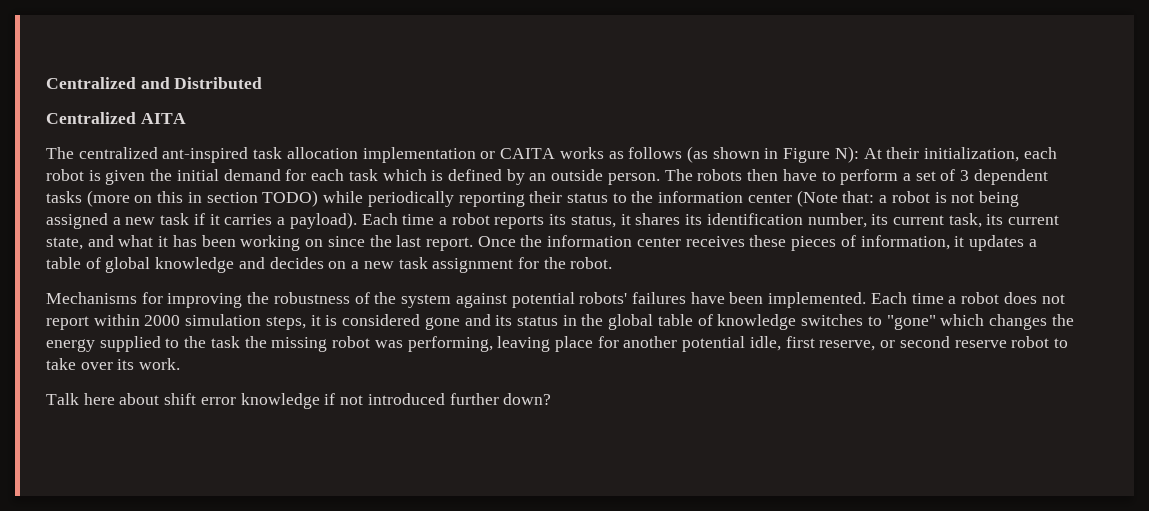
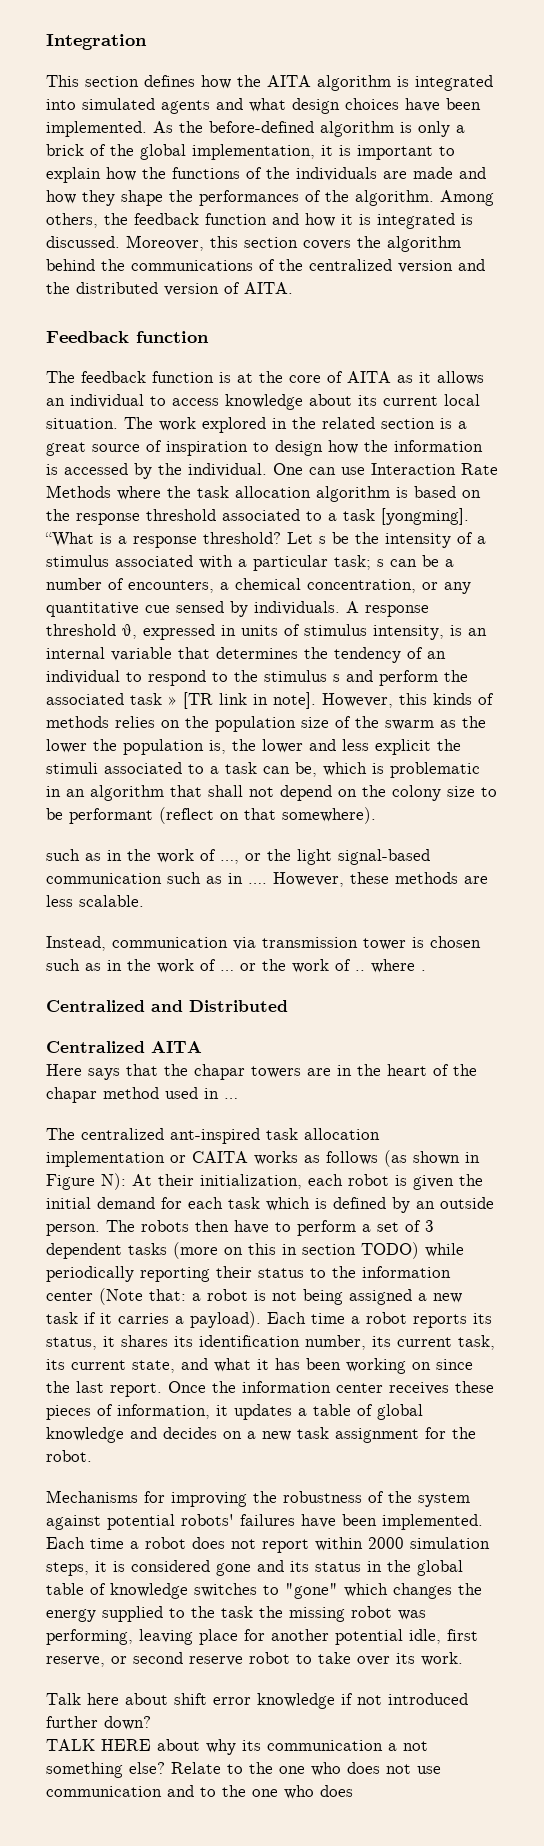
(46, 83) none -> [46,34,147,50] [46,75,493,91] [46,98,481,114] [46,121,465,137] [46,144,455,160] [46,167,486,183] [46,190,494,206] [46,213,473,229] [46,235,461,252] [46,259,485,273] [46,282,293,296] [46,331,209,343] [46,371,484,385] [46,394,480,410] [46,417,467,433] [46,440,483,456] [46,463,498,479] [46,485,481,502] [46,508,469,525] [45,532,486,548] [46,555,454,571] [46,578,471,594] [46,601,429,617] [46,624,487,640] [46,647,446,663] [46,670,468,686] [46,692,494,709] [46,716,486,732] [46,739,461,755] [46,762,480,778] [46,785,497,801] [46,807,376,824] [46,849,430,865] [46,872,488,887] [46,895,144,907] [46,936,481,951] [46,959,426,973] Integration // This section defines how the AITA algorithm is integrated into simulated agents and what design choices have been implemented. As the before-defined algorithm is only a brick of the global implementation, it is important to explain how the functions of the individuals are made and how they shape the performances of the algorithm. Among others, the feedback function and how it is integrated is discussed. Moreover, this section covers the algorithm behind the communications of the centralized version and the distributed version of AITA. // Feedback function // The feedback function is at the core of AITA as it allows an individual to access knowledge about its current local situation. The work explored in the related section is a great source of inspiration to design how the information is accessed by the individual. One can use Interaction Rate Methods where the task allocation algorithm is based on the response threshold associated to a task [yongming]. “What is a response threshold? Let s be the intensity of a stimulus associated with a particular task; s can be a number of encounters, a chemical concentration, or any quantitative cue sensed by individuals. A response threshold θ, expressed in units of stimulus intensity, is an internal variable that determines the tendency of an individual to respond to the stimulus s and perform the associated task » [TR link in note]. However, this kinds of methods relies on the population size of the swarm as the lower the population is, the lower and less explicit the stimuli associated to a task can be, which is problematic in an algorithm that shall not depend on the colony size to be performant (reflect on that somewhere). // such as in the work of …, or the light signal-based communication such as in …. However, these methods are less scalable. // Instead, communication via transmission tower is chosen such as in the work of … or the work of .. where . //
(186, 118) none -> [46,1064,477,1080] [46,1087,238,1103] // Here says that the chapar towers are in the heart of the chapar method used in …
(552, 399) none -> [46,1739,428,1755] [46,1762,441,1778] [46,1785,353,1799] // TALK HERE about why its communication a not something else? Relate to the one who does not use communication and to the one who does

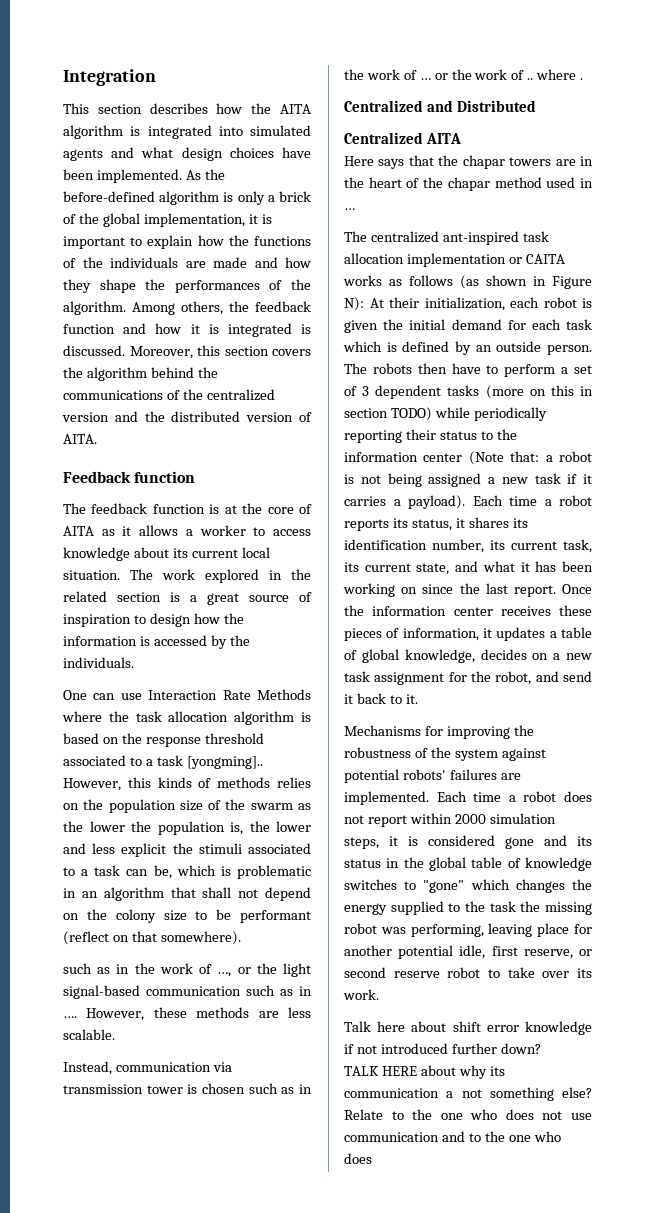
[144,75,195,87] defines -> [149,103,208,114] describes
[46,394,144,408] an individual -> [185,525,246,536] a worker
[188,463,267,477] individual. -> [63,657,134,668] individuals. //
[381,508,469,525] [45,532,486,548] [46,555,454,571] [46,578,471,594] [46,601,429,617] [46,624,487,640] [46,647,446,663] [46,670,468,686] [46,692,316,709] [yongming]. “What is a response threshold? Let s be the intensity of a stimulus associated with a particular task; s can be a number of encounters, a chemical concentration, or any quantitative cue sensed by individuals. A response threshold θ, expressed in units of stimulus intensity, is an internal variable that determines the tendency of an individual to respond to the stimulus s and perform the associated task » [TR link in note]. -> [186,756,263,769] [yongming]..
[46,1427,157,1443] knowledge and -> [404,649,475,663] knowledge,
[46,1450,92,1462] robot. -> [495,671,592,685] [344,693,418,704] robot, and send it back to it.
[301,1514,377,1528] have been -> [500,773,521,780] are

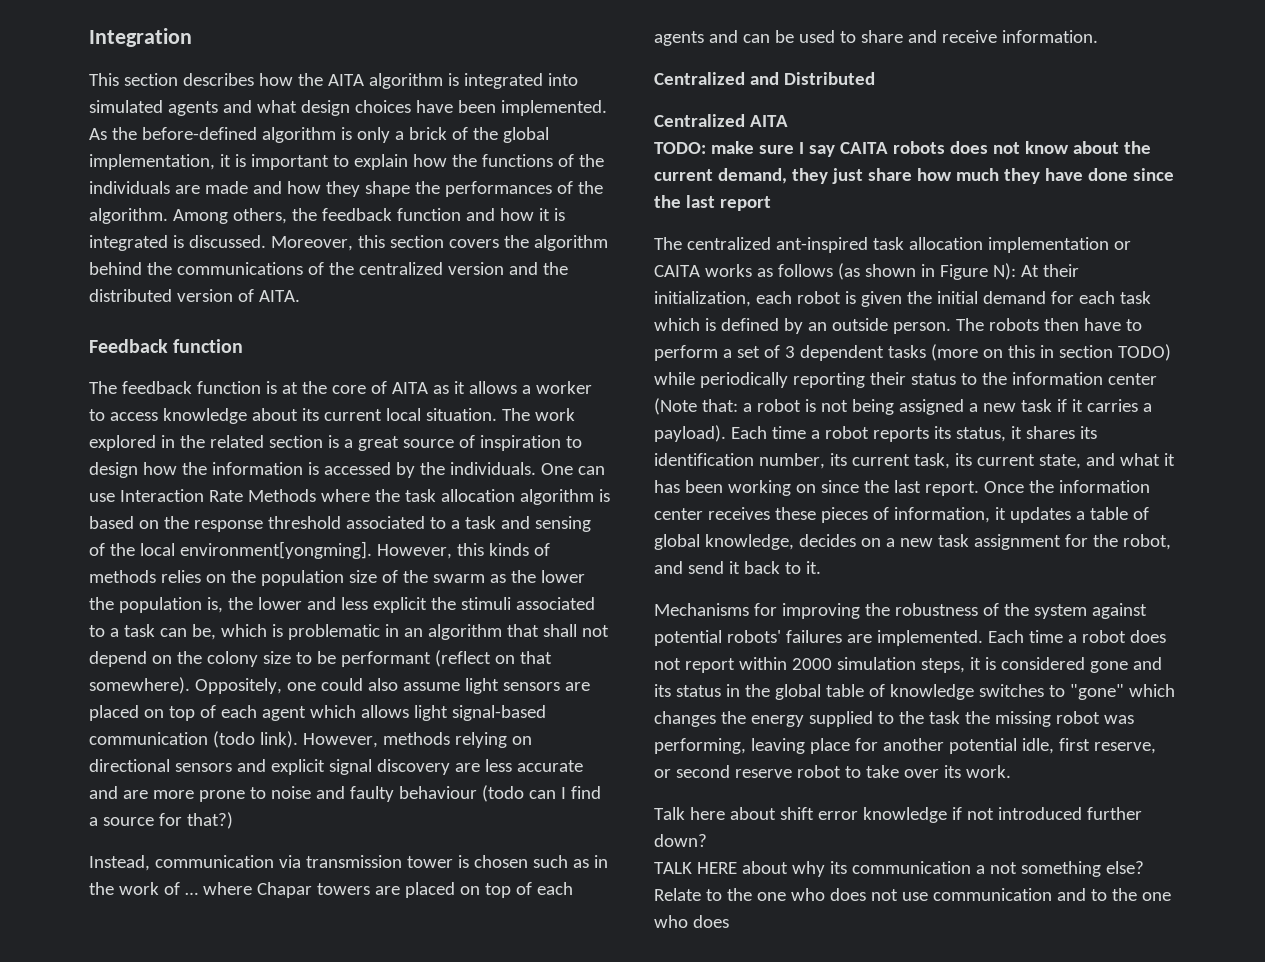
(134, 662) // -> (536, 468) none
[186,756,263,769] [yongming].. -> [500,516,591,532] [89,541,372,559] and sensing of the local environment[yongming].
[63,963,312,977] [63,985,312,999] [63,1007,311,1021] [63,1029,115,1040] // such as in the work of …, or the light signal-based communication such as in …. However, these methods are less scalable. -> [194,678,590,694] [89,705,546,721] [89,731,532,748] [89,759,583,775] [89,785,601,802] [89,812,233,829] Oppositely, one could also assume light sensors are placed on top of each agent which allows light signal-based communication (todo link). However, methods relying on directional sensors and explicit signal discovery are less accurate and are more prone to noise and faulty behaviour (todo can I find a source for that?)
[434,69,584,80] or the work of .. where . -> [202,882,573,898] [654,30,1098,46] where Chapar towers are placed on top of each agents and can be used to share and receive information.
[344,155,593,169] [344,177,593,191] [344,208,355,210] Here says that the chapar towers are in the heart of the chapar method used in … -> [654,141,1151,157] [654,168,1174,184] [654,195,771,211] TODO: make sure I say CAITA robots does not know about the current demand, they just share how much they have done since the last report

